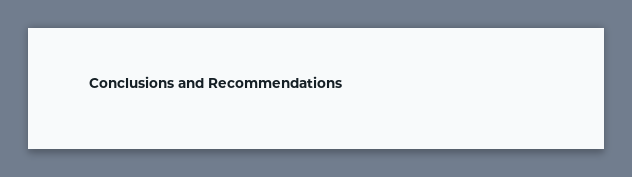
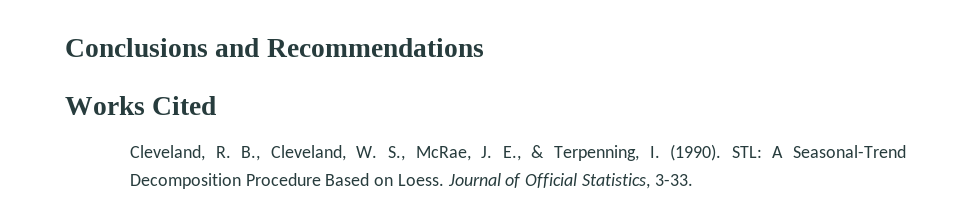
(342, 82) none -> [65,96,217,115] [129,144,907,161] [129,173,693,189] // Works Cited // Cleveland, R. B., Cleveland, W. S., McRae, J. E., & Terpenning, I. (1990). STL: A Seasonal-Trend Decomposition Procedure Based on Loess. Journal of Official Statistics, 3-33.

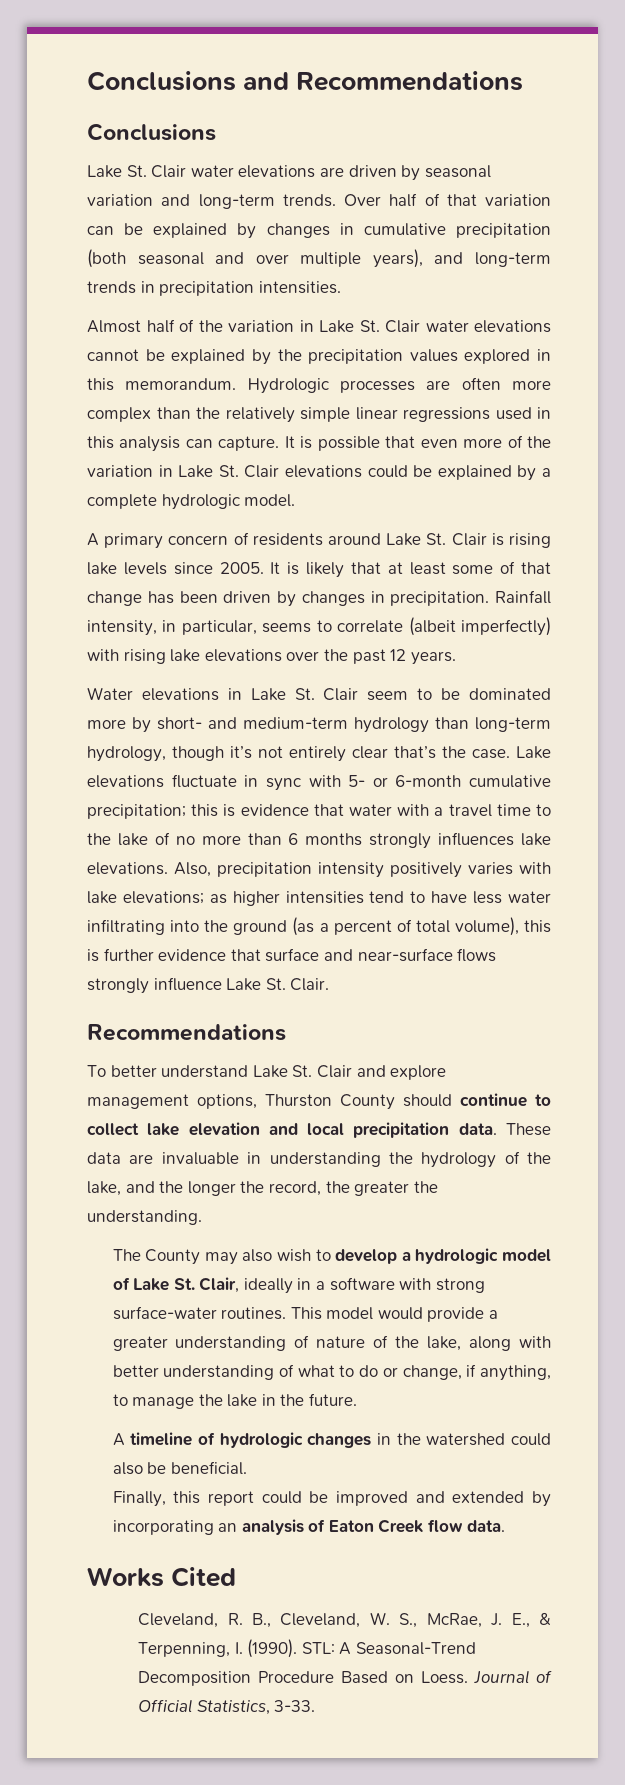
(484, 47) none -> [87,123,216,141] [87,165,491,181] [87,193,551,209] [87,223,551,239] [87,249,551,268] [87,281,341,296] [87,319,551,333] [87,349,551,365] [87,377,551,394] [87,407,551,423] [87,435,551,452] [87,465,552,481] [87,494,296,510] [87,532,551,549] [87,561,551,578] [87,590,551,607] [87,617,551,636] [87,649,456,665] [87,687,552,701] [87,717,551,733] [87,746,551,762] [87,774,551,791] [87,804,551,819] [87,832,551,849] [87,862,551,878] [87,891,552,906] [87,917,551,936] [87,948,497,962] [87,977,330,994] [87,1024,286,1041] [87,1065,447,1080] [87,1093,551,1110] [87,1122,551,1138] [87,1151,551,1168] [87,1181,438,1196] [87,1210,202,1225] [112,1248,552,1265] [112,1277,485,1294] [112,1306,499,1322] [112,1335,551,1351] [112,1364,551,1381] [112,1393,358,1409] [112,1432,551,1448] [112,1461,247,1475] [112,1491,551,1507] [112,1519,505,1535] // Conclusions // Lake St. Clair water elevations are driven by seasonal variation and long-term trends. Over half of that variation can be explained by changes in cumulative precipitation (both seasonal and over multiple years), and long-term trends in precipitation intensities. // Almost half of the variation in Lake St. Clair water elevations cannot be explained by the precipitation values explored in this memorandum. Hydrologic processes are often more complex than the relatively simple linear regressions used in this analysis can capture. It is possible that even more of the variation in Lake St. Clair elevations could be explained by a complete hydrologic model. // A primary concern of residents around Lake St. Clair is rising lake levels since 2005. It is likely that at least some of that change has been driven by changes in precipitation. Rainfall intensity, in particular, seems to correlate (albeit imperfectly) with rising lake elevations over the past 12 years. // Water elevations in Lake St. Clair seem to be dominated more by short- and medium-term hydrology than long-term hydrology, though it’s not entirely clear that’s the case. Lake elevations fluctuate in sync with 5- or 6-month cumulative precipitation; this is evidence that water with a travel time to the lake of no more than 6 months strongly influences lake elevations. Also, precipitation intensity positively varies with lake elevations; as higher intensities tend to have less water infiltrating into the ground (as a percent of total volume), this is further evidence that surface and near-surface flows strongly influence Lake St. Clair. // Recommendations // To better understand Lake St. Clair and explore management options, Thurston County should continue to collect lake elevation and local precipitation data. These data are invaluable in understanding the hydrology of the lake, and the longer the record, the greater the understanding. // The County may also wish to develop a hydrologic model of Lake St. Clair, ideally in a software with strong surface-water routines. This model would provide a greater understanding of nature of the lake, along with better understanding of what to do or change, if anything, to manage the lake in the future. // A timeline of hydrologic changes in the watershed could also be beneficial. // Finally, this report could be improved and extended by incorporating an analysis of Eaton Creek flow data.

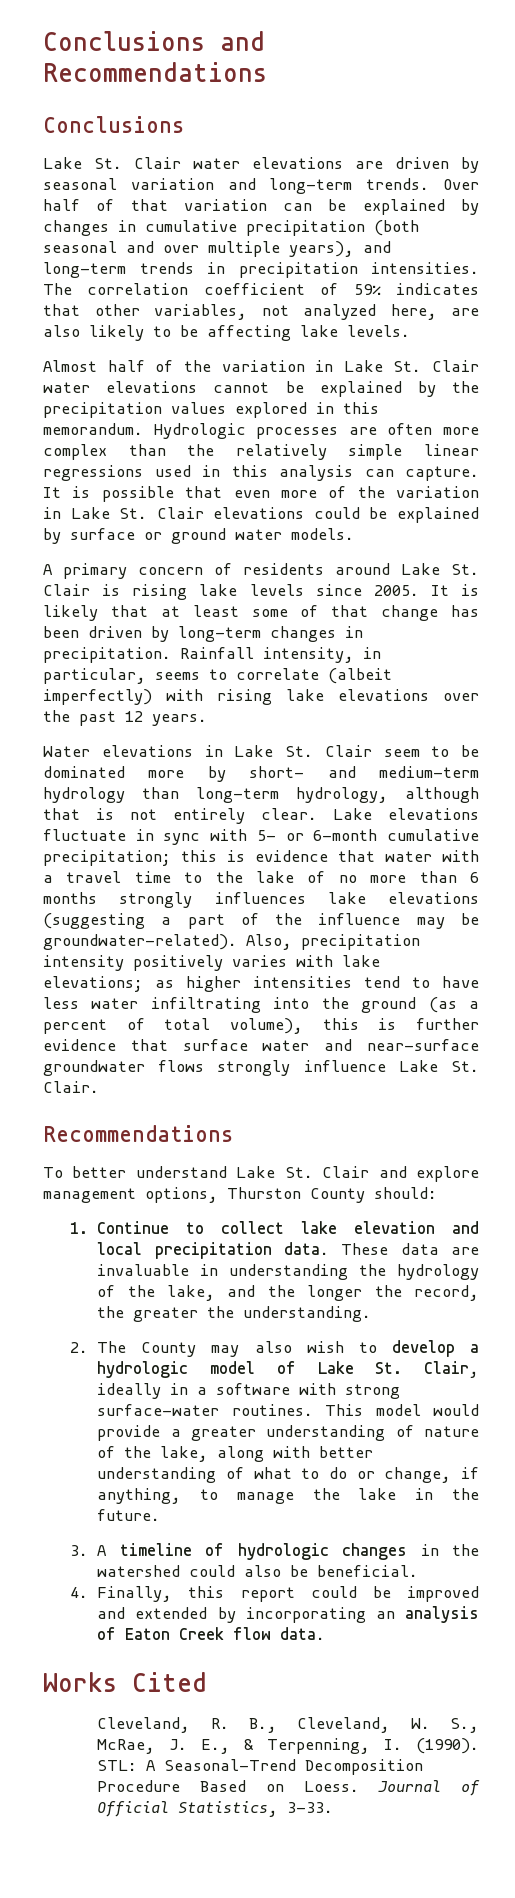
(341, 287) none -> [43,283,479,295] [43,304,479,320] [43,325,410,341] The correlation coefficient of 59% indicates that other variables, not analyzed here, are also likely to be affecting lake levels.
[542,468,552,477] [87,494,296,510] a complete hydrologic model. -> [70,528,354,544] surface or ground water models.
(296, 599) none -> [178,626,261,642] long-term
[172,746,510,762] though it’s not entirely clear that’s the case. -> [405,787,479,803] [43,808,317,824] although that is not entirely clear.
[87,862,168,875] elevations. -> [388,892,479,904] [43,913,479,929] [43,934,237,950] elevations (suggesting a part of the influence may be groundwater-related).
(320, 955) none -> [262,1040,310,1051] water
(453, 955) none -> [43,1060,145,1076] groundwater
[403,1093,527,1107] should continue -> [374,1187,437,1199] [70,1221,170,1234] should: // 1. Continue
(202, 1217) none -> [70,1342,89,1353] 2.
(358, 1399) none -> [70,1545,89,1556] 3.
(247, 1468) none -> [70,1587,89,1598] 4.

